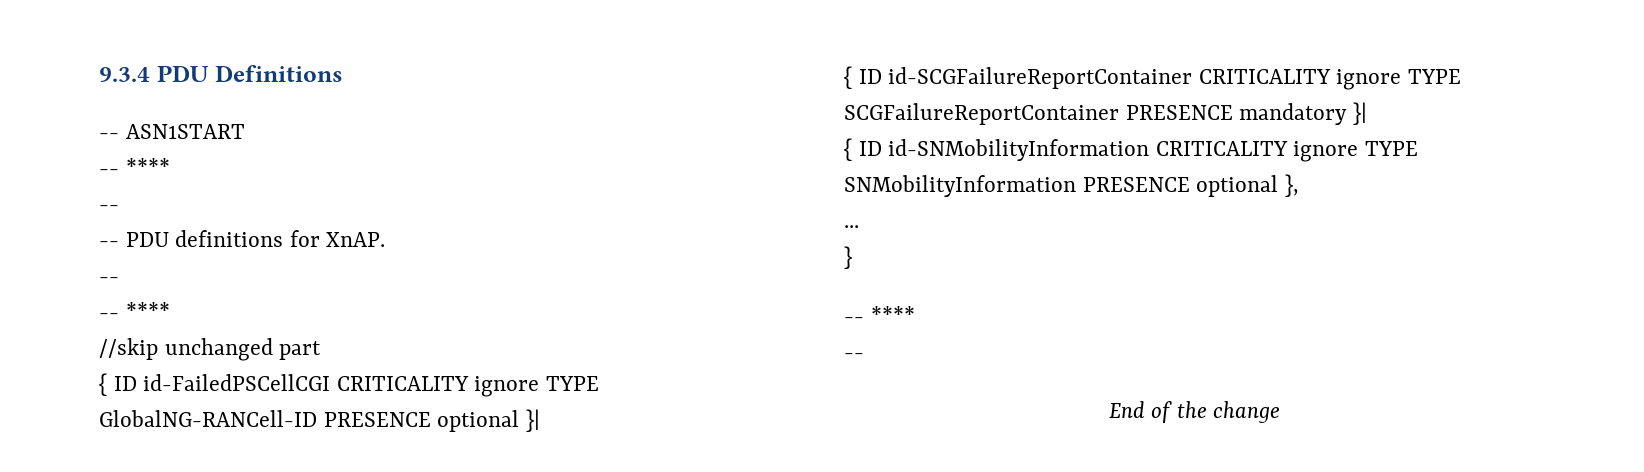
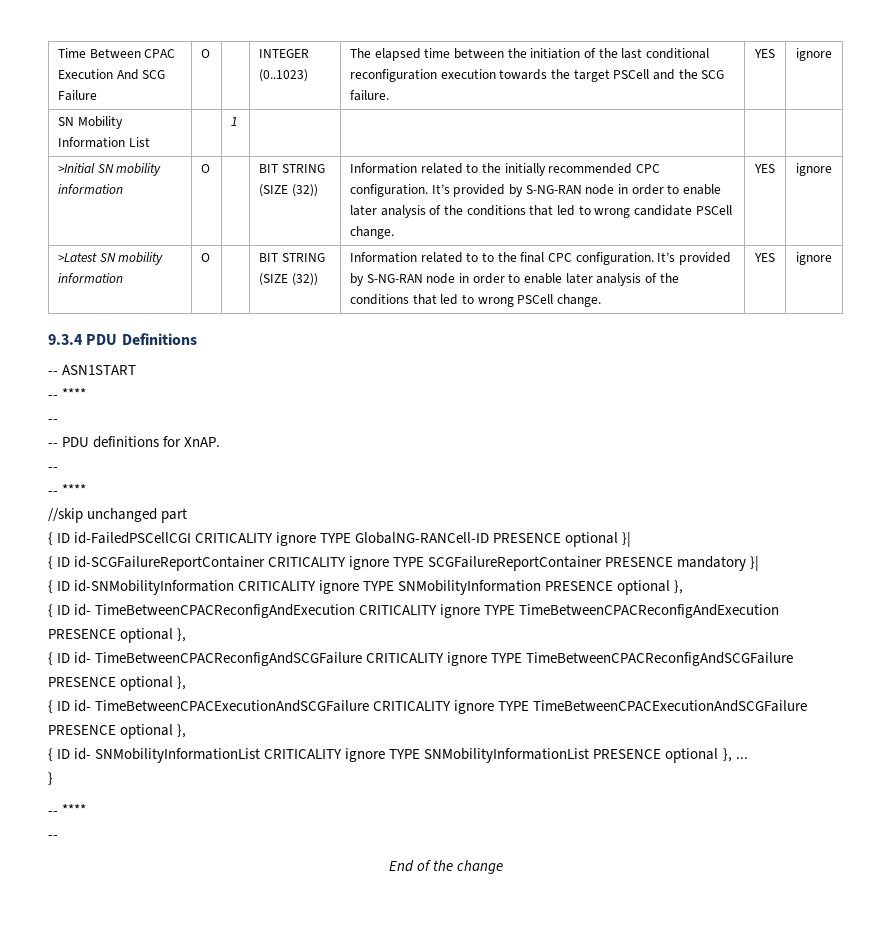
(99, 74) none -> [58,48,176,58] [58,69,166,80] [58,90,98,101] [201,49,211,58] [259,49,310,58] [259,69,309,82] [350,48,709,61] [350,69,725,82] [350,90,390,101] [754,49,775,58] [796,48,832,61] [58,116,123,129] [58,137,150,148] [231,117,238,126] [58,163,162,176] [58,184,124,194] [201,164,211,173] [259,164,325,173] [259,184,318,197] [350,163,661,176] [350,184,721,197] [350,205,732,218] [350,226,395,239] [754,164,775,173] [796,163,832,176] [58,252,164,265] [58,273,124,283] [201,253,211,262] [259,253,325,262] [259,273,318,286] [350,252,731,265] [350,273,679,286] [350,294,602,307] [754,253,775,262] [796,252,832,265] Time Between CPAC Execution And SCG Failure | O | | INTEGER (0..1023) | The elapsed time between the initiation of the last conditional reconfiguration execution towards the target PSCell and the SCG failure. | YES | ignore // SN Mobility Information List | | 1 | | | | // >Initial SN mobility information | O | | BIT STRING (SIZE (32)) | Information related to the initially recommended CPC configuration. It’s provided by S-NG-RAN node in order to enable later analysis of the conditions that led to wrong candidate PSCell change. | YES | ignore // >Latest SN mobility information | O | | BIT STRING (SIZE (32)) | Information related to to the final CPC configuration. It’s provided by S-NG-RAN node in order to enable later analysis of the conditions that led to wrong PSCell change. | YES | ignore //
(1299, 185) none -> [48,604,780,618] [48,628,187,643] [48,652,794,666] [48,676,187,691] [48,700,808,714] [48,724,187,739] [48,748,732,763] { ID id- TimeBetweenCPACReconfigAndExecution CRITICALITY ignore TYPE TimeBetweenCPACReconfigAndExecution PRESENCE optional }, // { ID id- TimeBetweenCPACReconfigAndSCGFailure CRITICALITY ignore TYPE TimeBetweenCPACReconfigAndSCGFailure PRESENCE optional }, // { ID id- TimeBetweenCPACExecutionAndSCGFailure CRITICALITY ignore TYPE TimeBetweenCPACExecutionAndSCGFailure PRESENCE optional }, // { ID id- SNMobilityInformationList CRITICALITY ignore TYPE SNMobilityInformationList PRESENCE optional },

